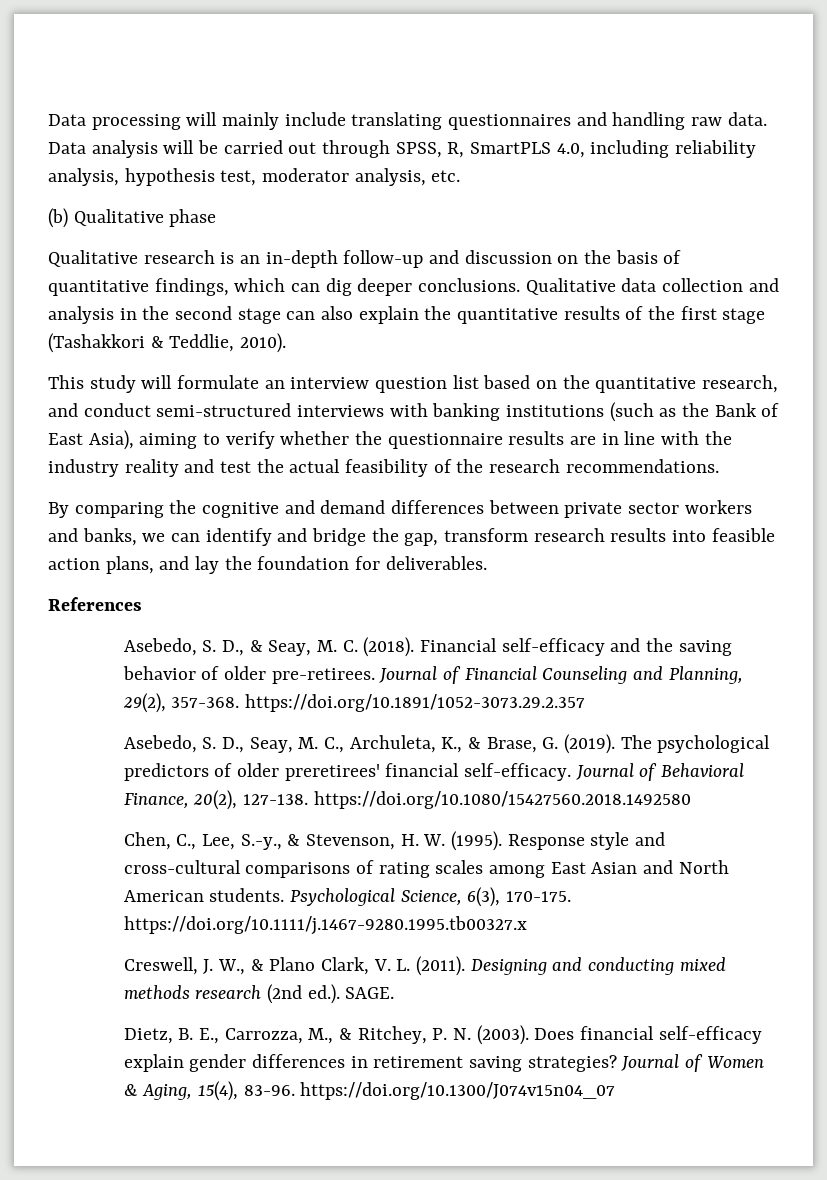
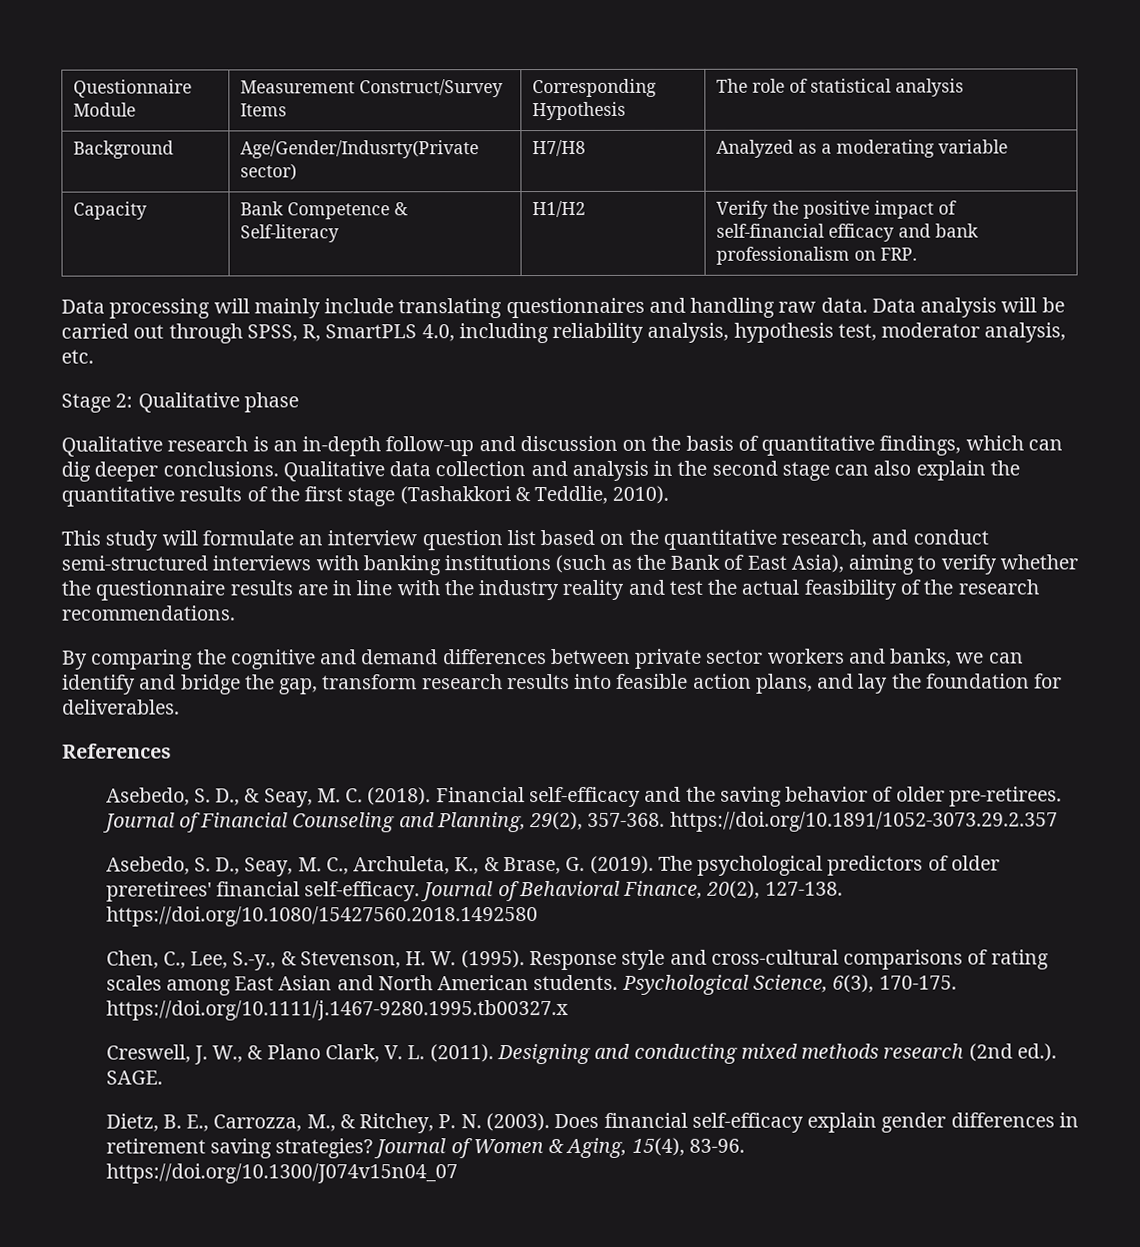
(48, 120) none -> [73,79,193,98] [73,102,137,117] [240,79,504,98] [240,103,288,117] [532,78,658,98] [532,101,627,121] [716,78,965,97] [73,140,175,159] [240,140,480,159] [240,163,298,181] [532,139,587,157] [716,139,1009,158] [73,201,148,220] [240,201,409,220] [240,224,340,243] [532,200,587,218] [716,200,958,219] [716,223,980,242] [716,246,918,265] Questionnaire Module | Measurement Construct/Survey Items | Corresponding Hypothesis | The role of statistical analysis // Background | Age/Gender/Indusrty(Private sector) | H7/H8 | Analyzed as a moderating variable // Capacity | Bank Competence & Self-literacy | H1/H2 | Verify the positive impact of self-financial efficacy and bank professionalism on FRP. //
[48,208,68,228] (b) -> [61,393,134,413] Stage 2:

